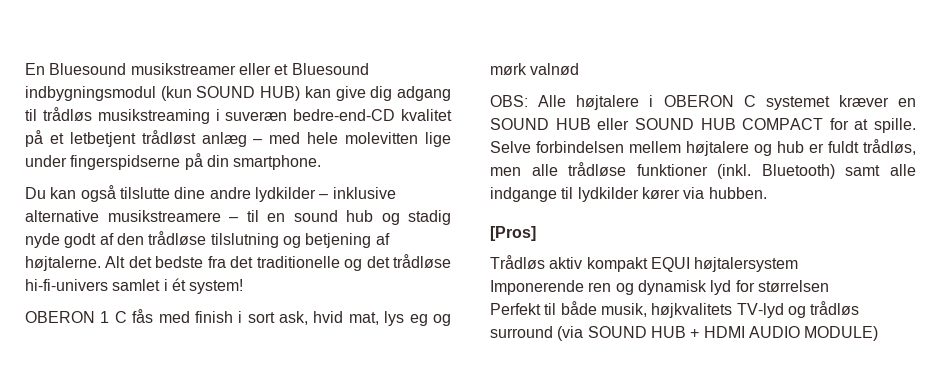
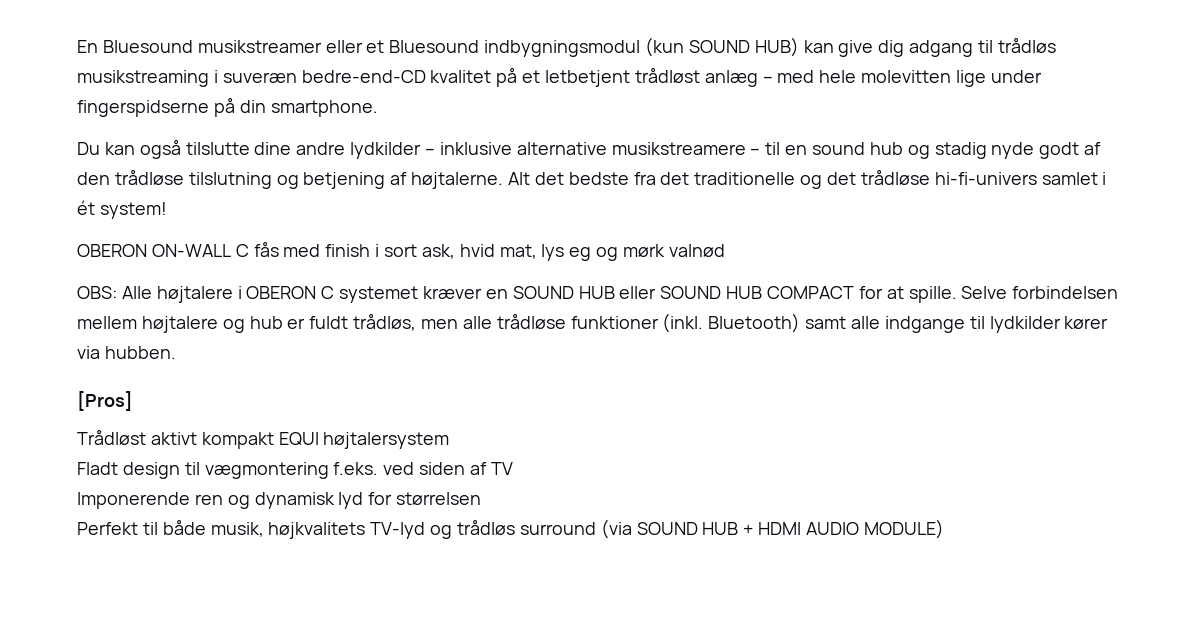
[100,311,110,323] 1 -> [151,244,231,257] ON-WALL
[490,255,583,269] Trådløs aktiv -> [77,429,197,445] Trådløst aktivt
(799, 264) none -> [77,462,513,479] // Fladt design til vægmontering f.eks. ved siden af TV

